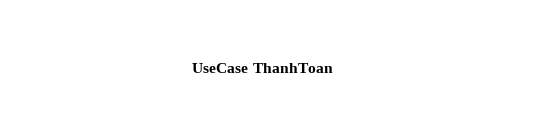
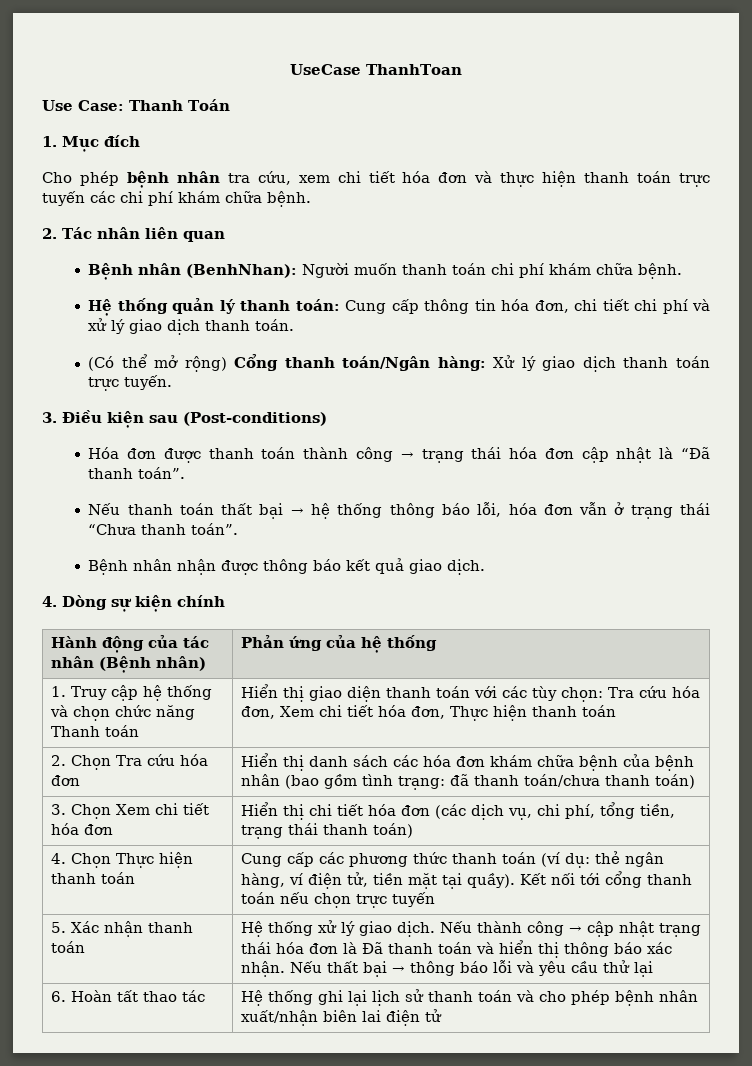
(333, 68) none -> [42,99,230,111] [42,135,140,152] [42,171,710,188] [42,191,311,207] [42,227,225,242] [88,263,683,280] [88,298,711,316] [88,318,295,335] [88,354,710,372] [88,375,173,391] [42,410,327,428] [88,447,710,463] [88,467,186,479] [88,502,711,519] [88,523,239,535] [88,558,486,575] [42,595,225,612] [50,635,209,653] [50,656,206,673] [240,635,437,653] [50,685,212,701] [49,705,195,721] [50,725,139,737] [240,684,700,702] [240,705,616,721] [50,754,208,770] [50,775,80,786] [240,753,694,771] [240,774,695,790] [50,803,209,819] [50,823,113,835] [240,802,675,820] [240,823,413,839] [50,852,193,868] [50,872,135,884] [240,851,664,868] [240,871,692,889] [240,892,435,908] [50,921,193,937] [50,941,85,953] [240,920,701,937] [240,940,672,958] [240,960,653,977] [50,990,205,1002] [240,989,698,1006] [240,1009,442,1026] // Use Case: Thanh Toán // 1. Mục đích // Cho phép bệnh nhân tra cứu, xem chi tiết hóa đơn và thực hiện thanh toán trực tuyến các chi phí khám chữa bệnh. // 2. Tác nhân liên quan // Bệnh nhân (BenhNhan): Người muốn thanh toán chi phí khám chữa bệnh. // Hệ thống quản lý thanh toán: Cung cấp thông tin hóa đơn, chi tiết chi phí và xử lý giao dịch thanh toán. // (Có thể mở rộng) Cổng thanh toán/Ngân hàng: Xử lý giao dịch thanh toán trực tuyến. // 3. Điều kiện sau (Post-conditions) // Hóa đơn được thanh toán thành công → trạng thái hóa đơn cập nhật là “Đã thanh toán”. // Nếu thanh toán thất bại → hệ thống thông báo lỗi, hóa đơn vẫn ở trạng thái “Chưa thanh toán”. // Bệnh nhân nhận được thông báo kết quả giao dịch. // 4. Dòng sự kiện chính // Hành động của tác nhân (Bệnh nhân) | Phản ứng của hệ thống // 1. Truy cập hệ thống và chọn chức năng Thanh toán | Hiển thị giao diện thanh toán với các tùy chọn: Tra cứu hóa đơn, Xem chi tiết hóa đơn, Thực hiện thanh toán // 2. Chọn Tra cứu hóa đơn | Hiển thị danh sách các hóa đơn khám chữa bệnh của bệnh nhân (bao gồm tình trạng: đã thanh toán/chưa thanh toán) // 3. Chọn Xem chi tiết hóa đơn | Hiển thị chi tiết hóa đơn (các dịch vụ, chi phí, tổng tiền, trạng thái thanh toán) // 4. Chọn Thực hiện thanh toán | Cung cấp các phương thức thanh toán (ví dụ: thẻ ngân hàng, ví điện tử, tiền mặt tại quầy). Kết nối tới cổng thanh toán nếu chọn trực tuyến // 5. Xác nhận thanh toán | Hệ thống xử lý giao dịch. Nếu thành công → cập nhật trạng thái hóa đơn là Đã thanh toán và hiển thị thông báo xác nhận. Nếu thất bại → thông báo lỗi và yêu cầu thử lại // 6. Hoàn tất thao tác | Hệ thống ghi lại lịch sử thanh toán và cho phép bệnh nhân xuất/nhận biên lai điện tử

